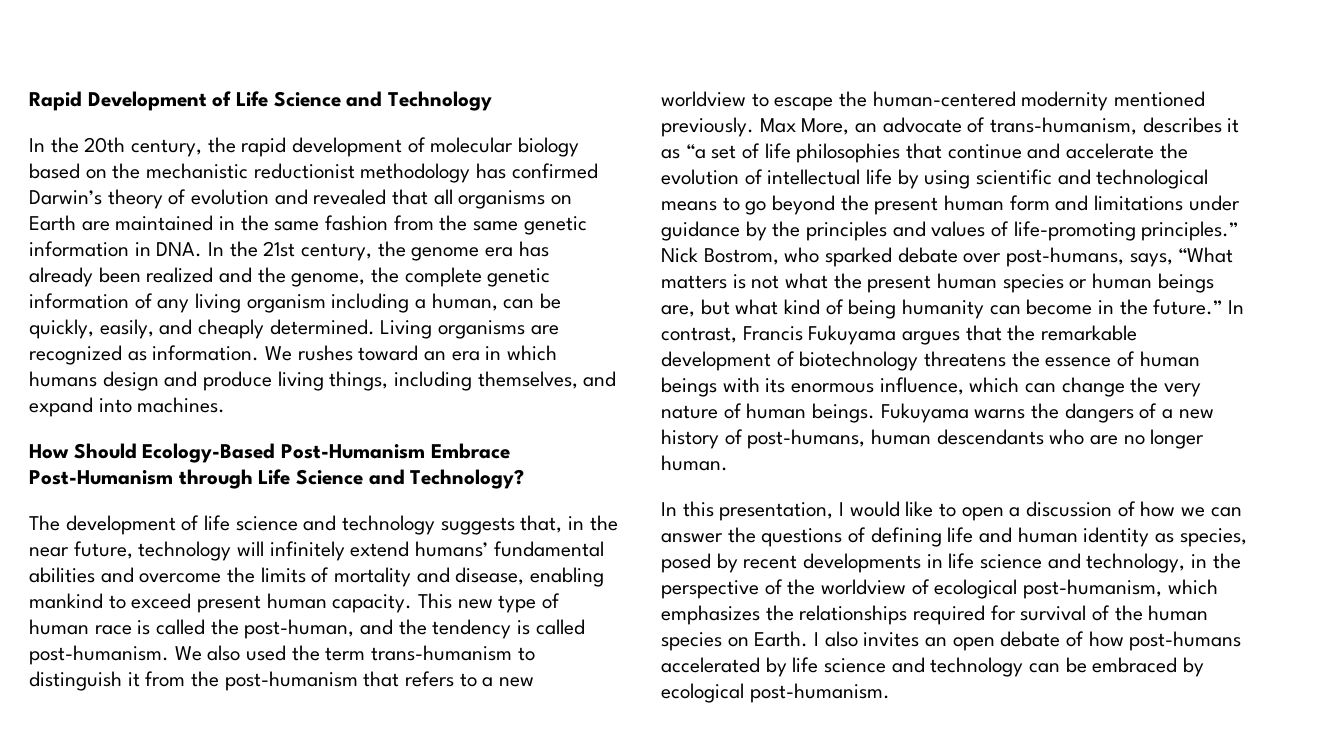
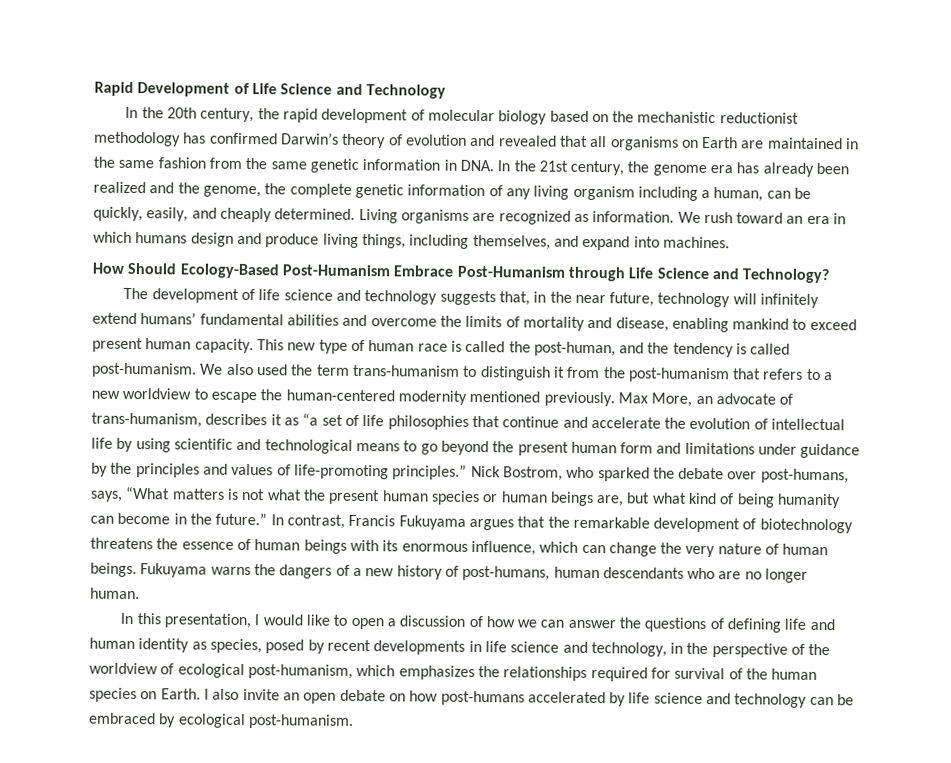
[297,345,353,361] rushes -> [703,211,733,224] rush
(893, 257) none -> [652,467,675,479] the
[863,632,920,647] invites -> [242,688,280,701] invite
[1066,631,1085,647] of -> [388,693,406,702] on

